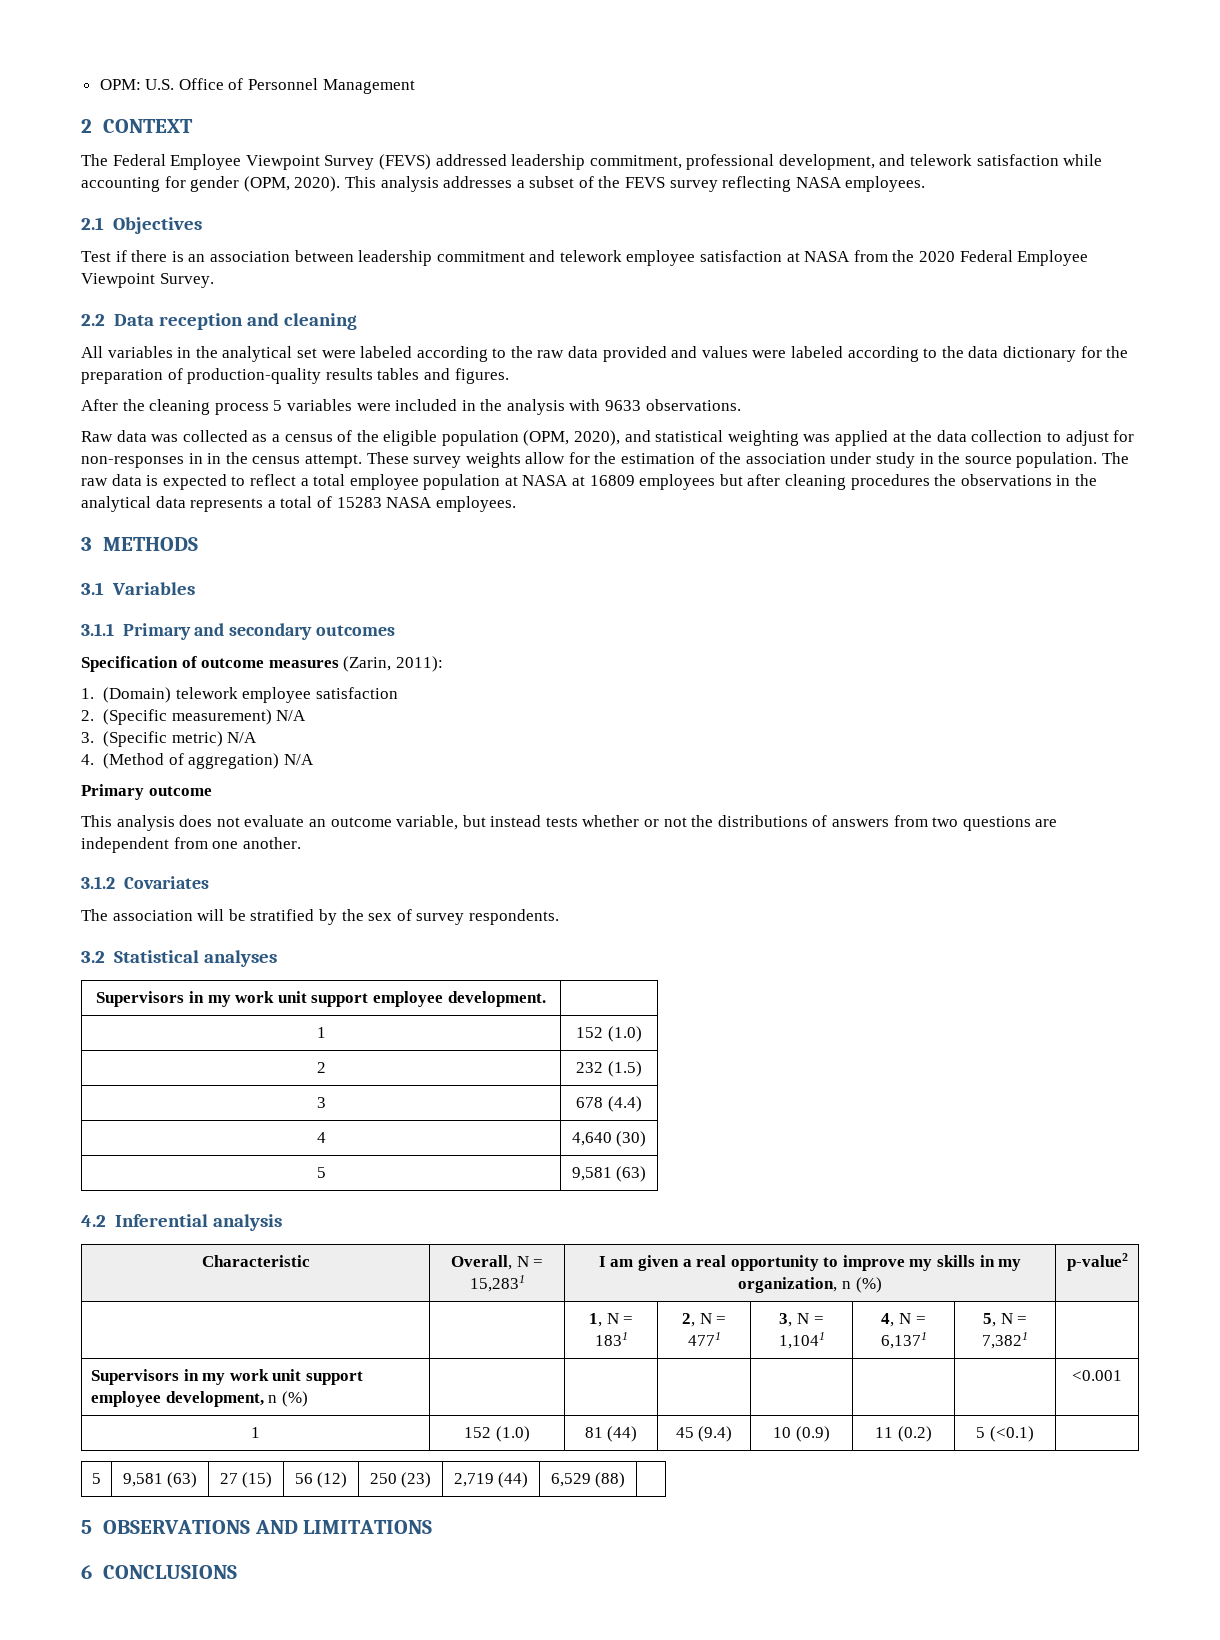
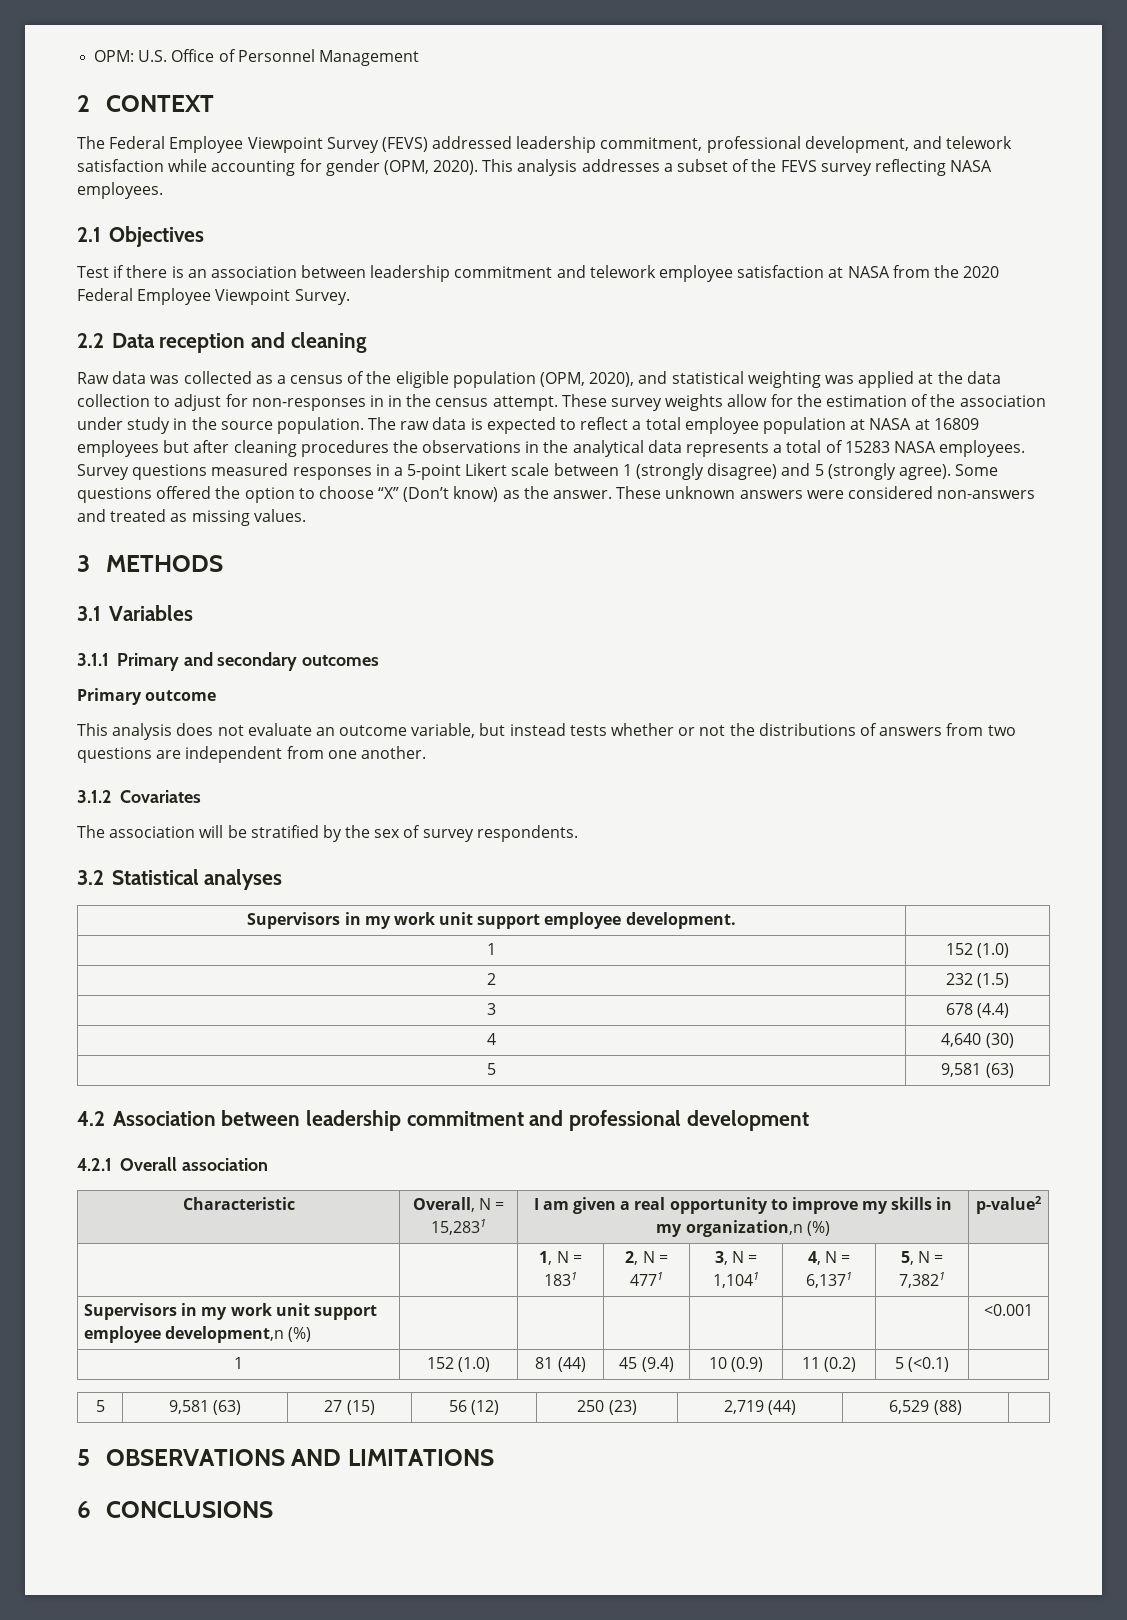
[81,346,1129,362] [81,368,509,384] [81,399,741,415] // All variables in the analytical set were labeled according to the raw data provided and values were labeled according to the data dictionary for the preparation of production-quality results tables and figures. // After the cleaning process 5 variables were included in the analysis with 9633 observations. -> (367, 342) none
(516, 504) none -> [77,463,999,480] [77,486,1036,503] [77,509,306,526] Survey questions measured responses in a 5-point Likert scale between 1 (strongly disagree) and 5 (strongly agree). Some questions offered the option to choose “X” (Don’t know) as the answer. These unknown answers were considered non-answers and treated as missing values.
[81,656,443,672] [81,687,398,703] [81,709,307,725] [81,731,258,747] [81,753,314,769] // Specification of outcome measures (Zarin, 2011): // 1. (Domain) telework employee satisfaction // 2. (Specific measurement) N/A // 3. (Specific metric) N/A // 4. (Method of aggregation) N/A -> (380, 660) none
[114,1214,282,1231] Inferential analysis -> [112,1110,809,1131] [77,1157,268,1171] Association between leadership commitment and professional development // 4.2.1 Overall association
[738,1277,851,1293] organization, n -> [685,1220,803,1237] organization,n
[165,1391,278,1407] development, n -> [165,1326,285,1343] development,n

